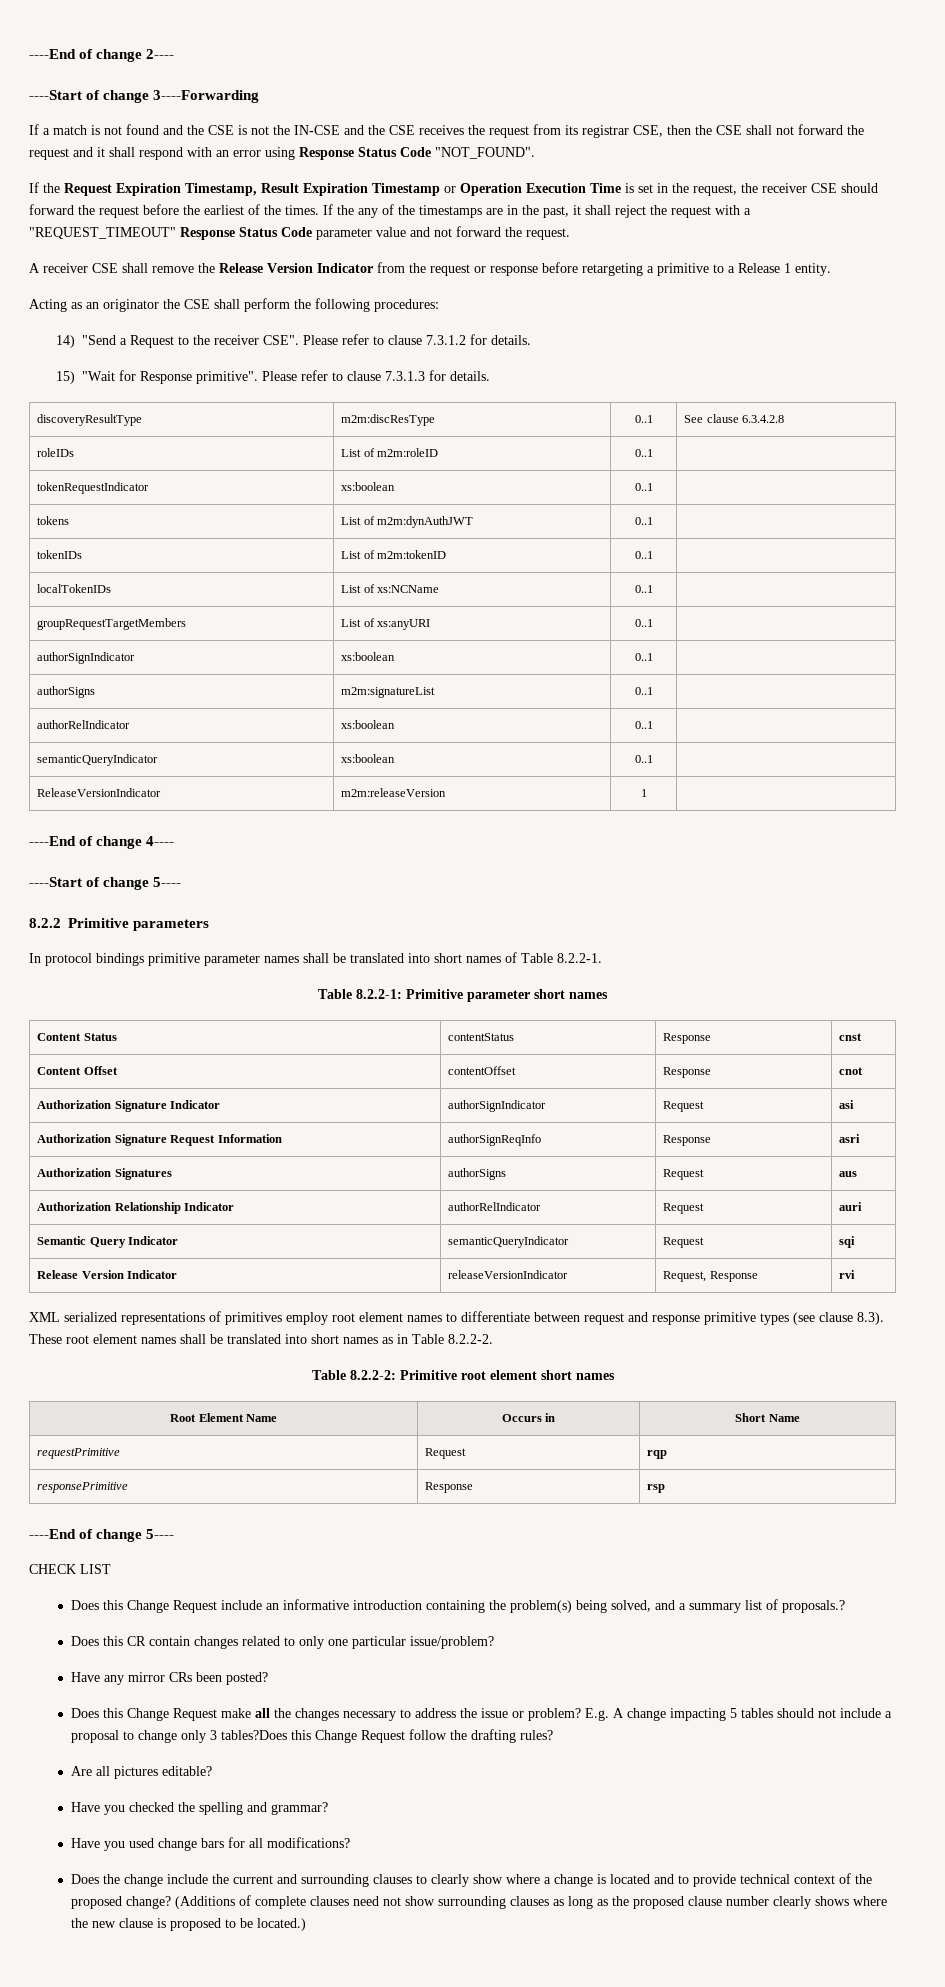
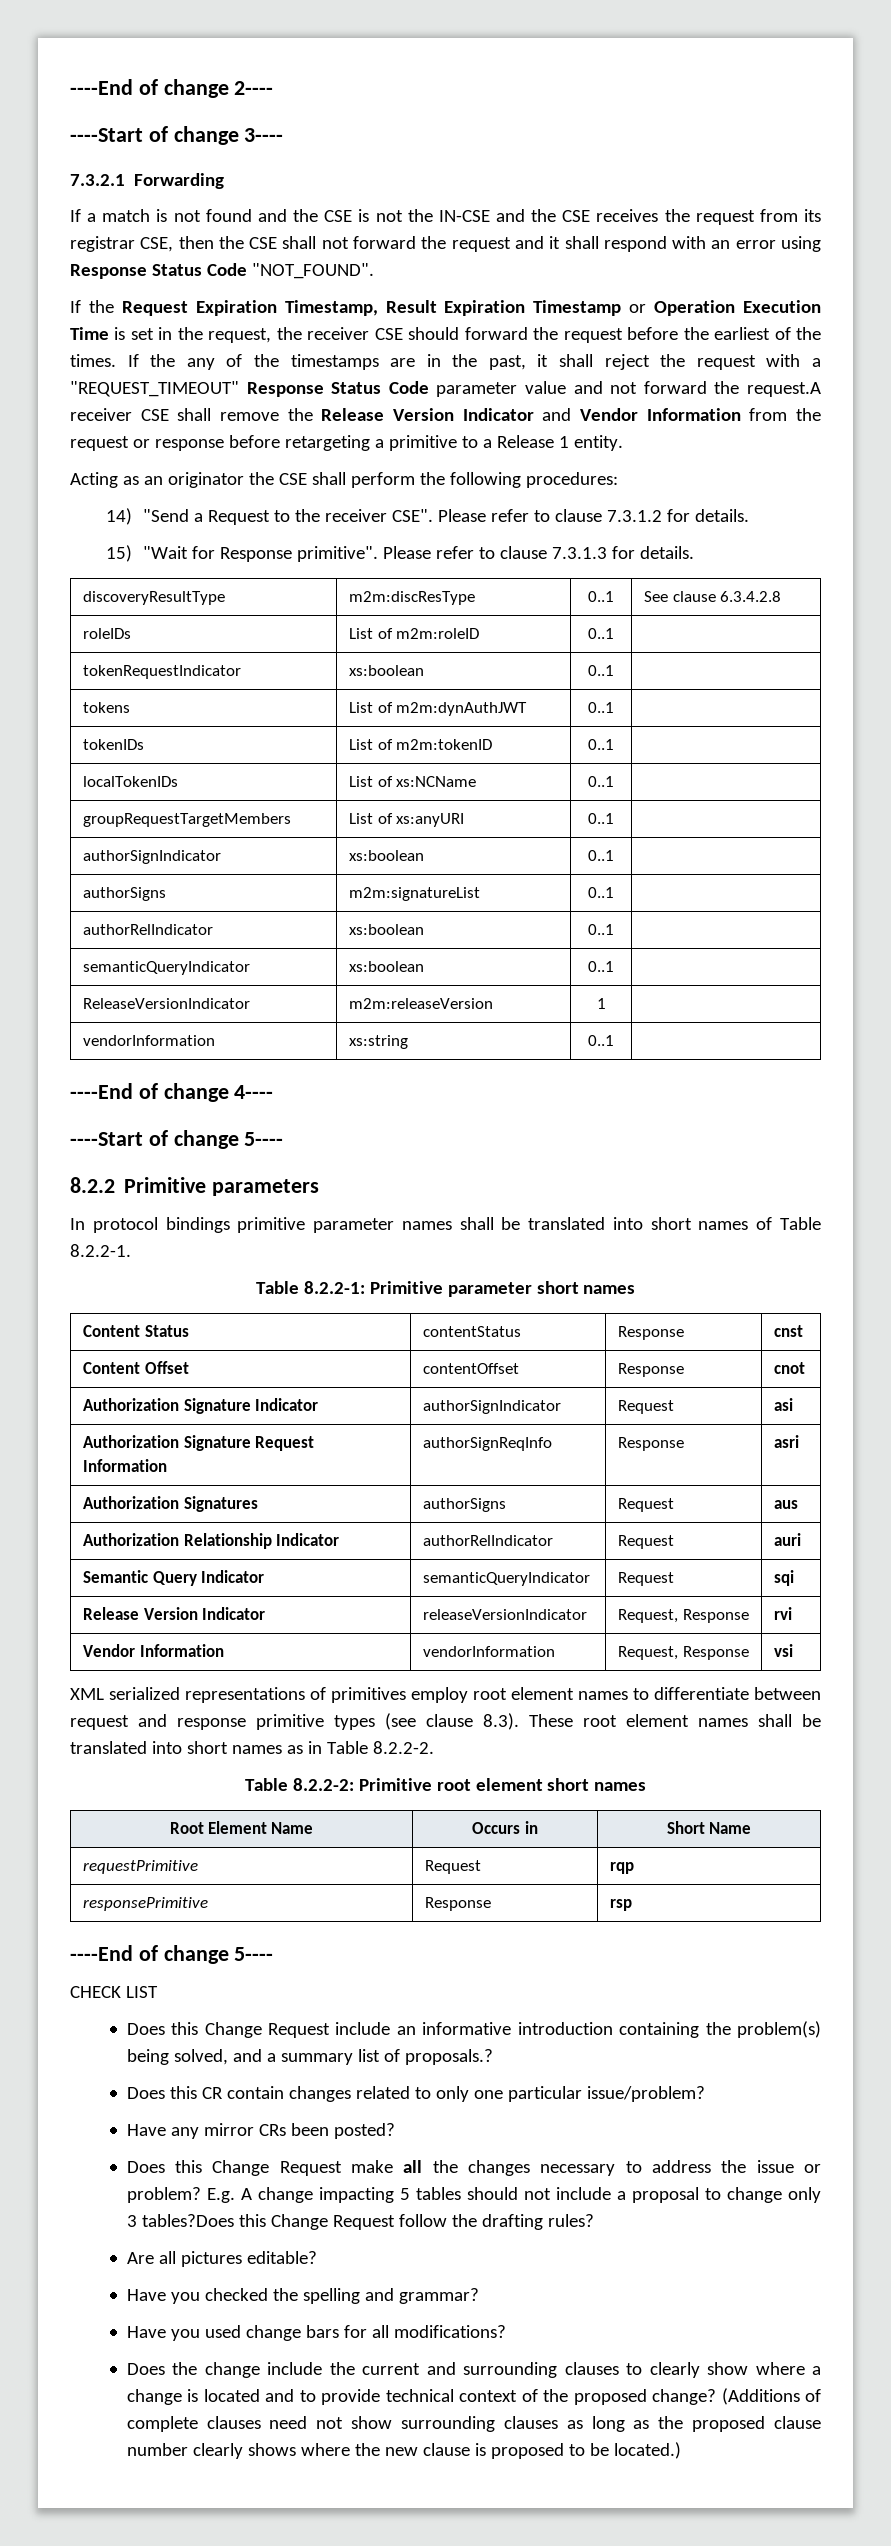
[153,90,260,103] 3----Forwarding -> [244,128,284,142] [70,173,225,189] 3---- // 7.3.2.1 Forwarding
[526,228,570,240] [29,263,40,273] request. // A -> [747,382,822,397] request.A
(373, 268) none -> [542,408,741,421] and Vendor Information
(647, 793) none -> [83,1035,216,1046] [349,1035,409,1049] [588,1035,614,1046] // vendorInformation | xs:string | 0..1 |
(856, 1274) none -> [83,1644,224,1657] [423,1646,556,1657] [618,1646,749,1660] [774,1644,794,1657] // Vendor Information | vendorInformation | Request, Response | vsi

